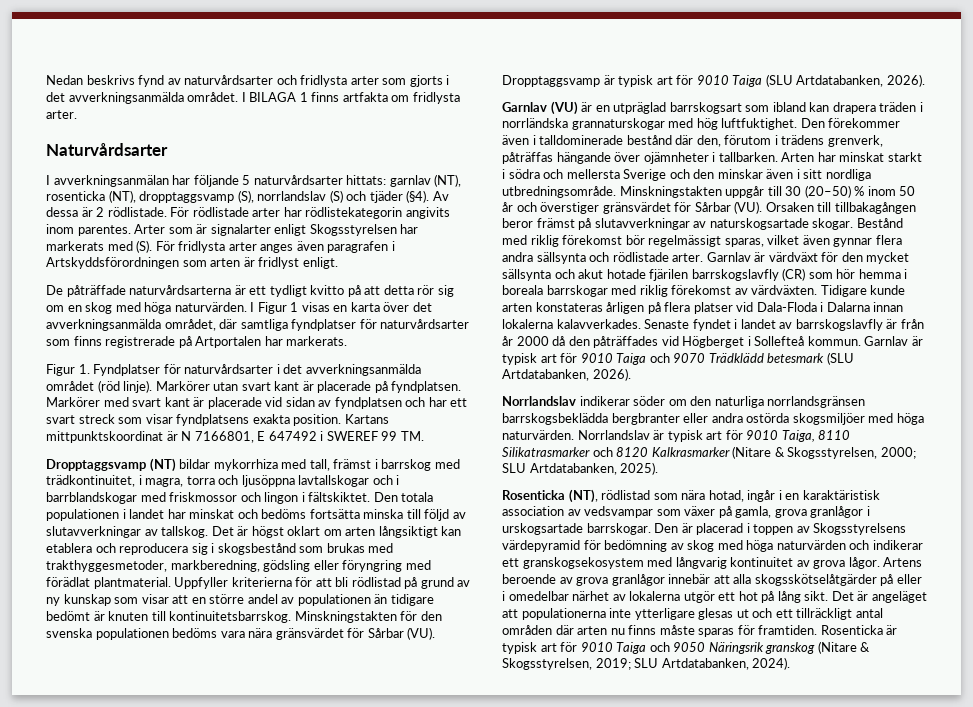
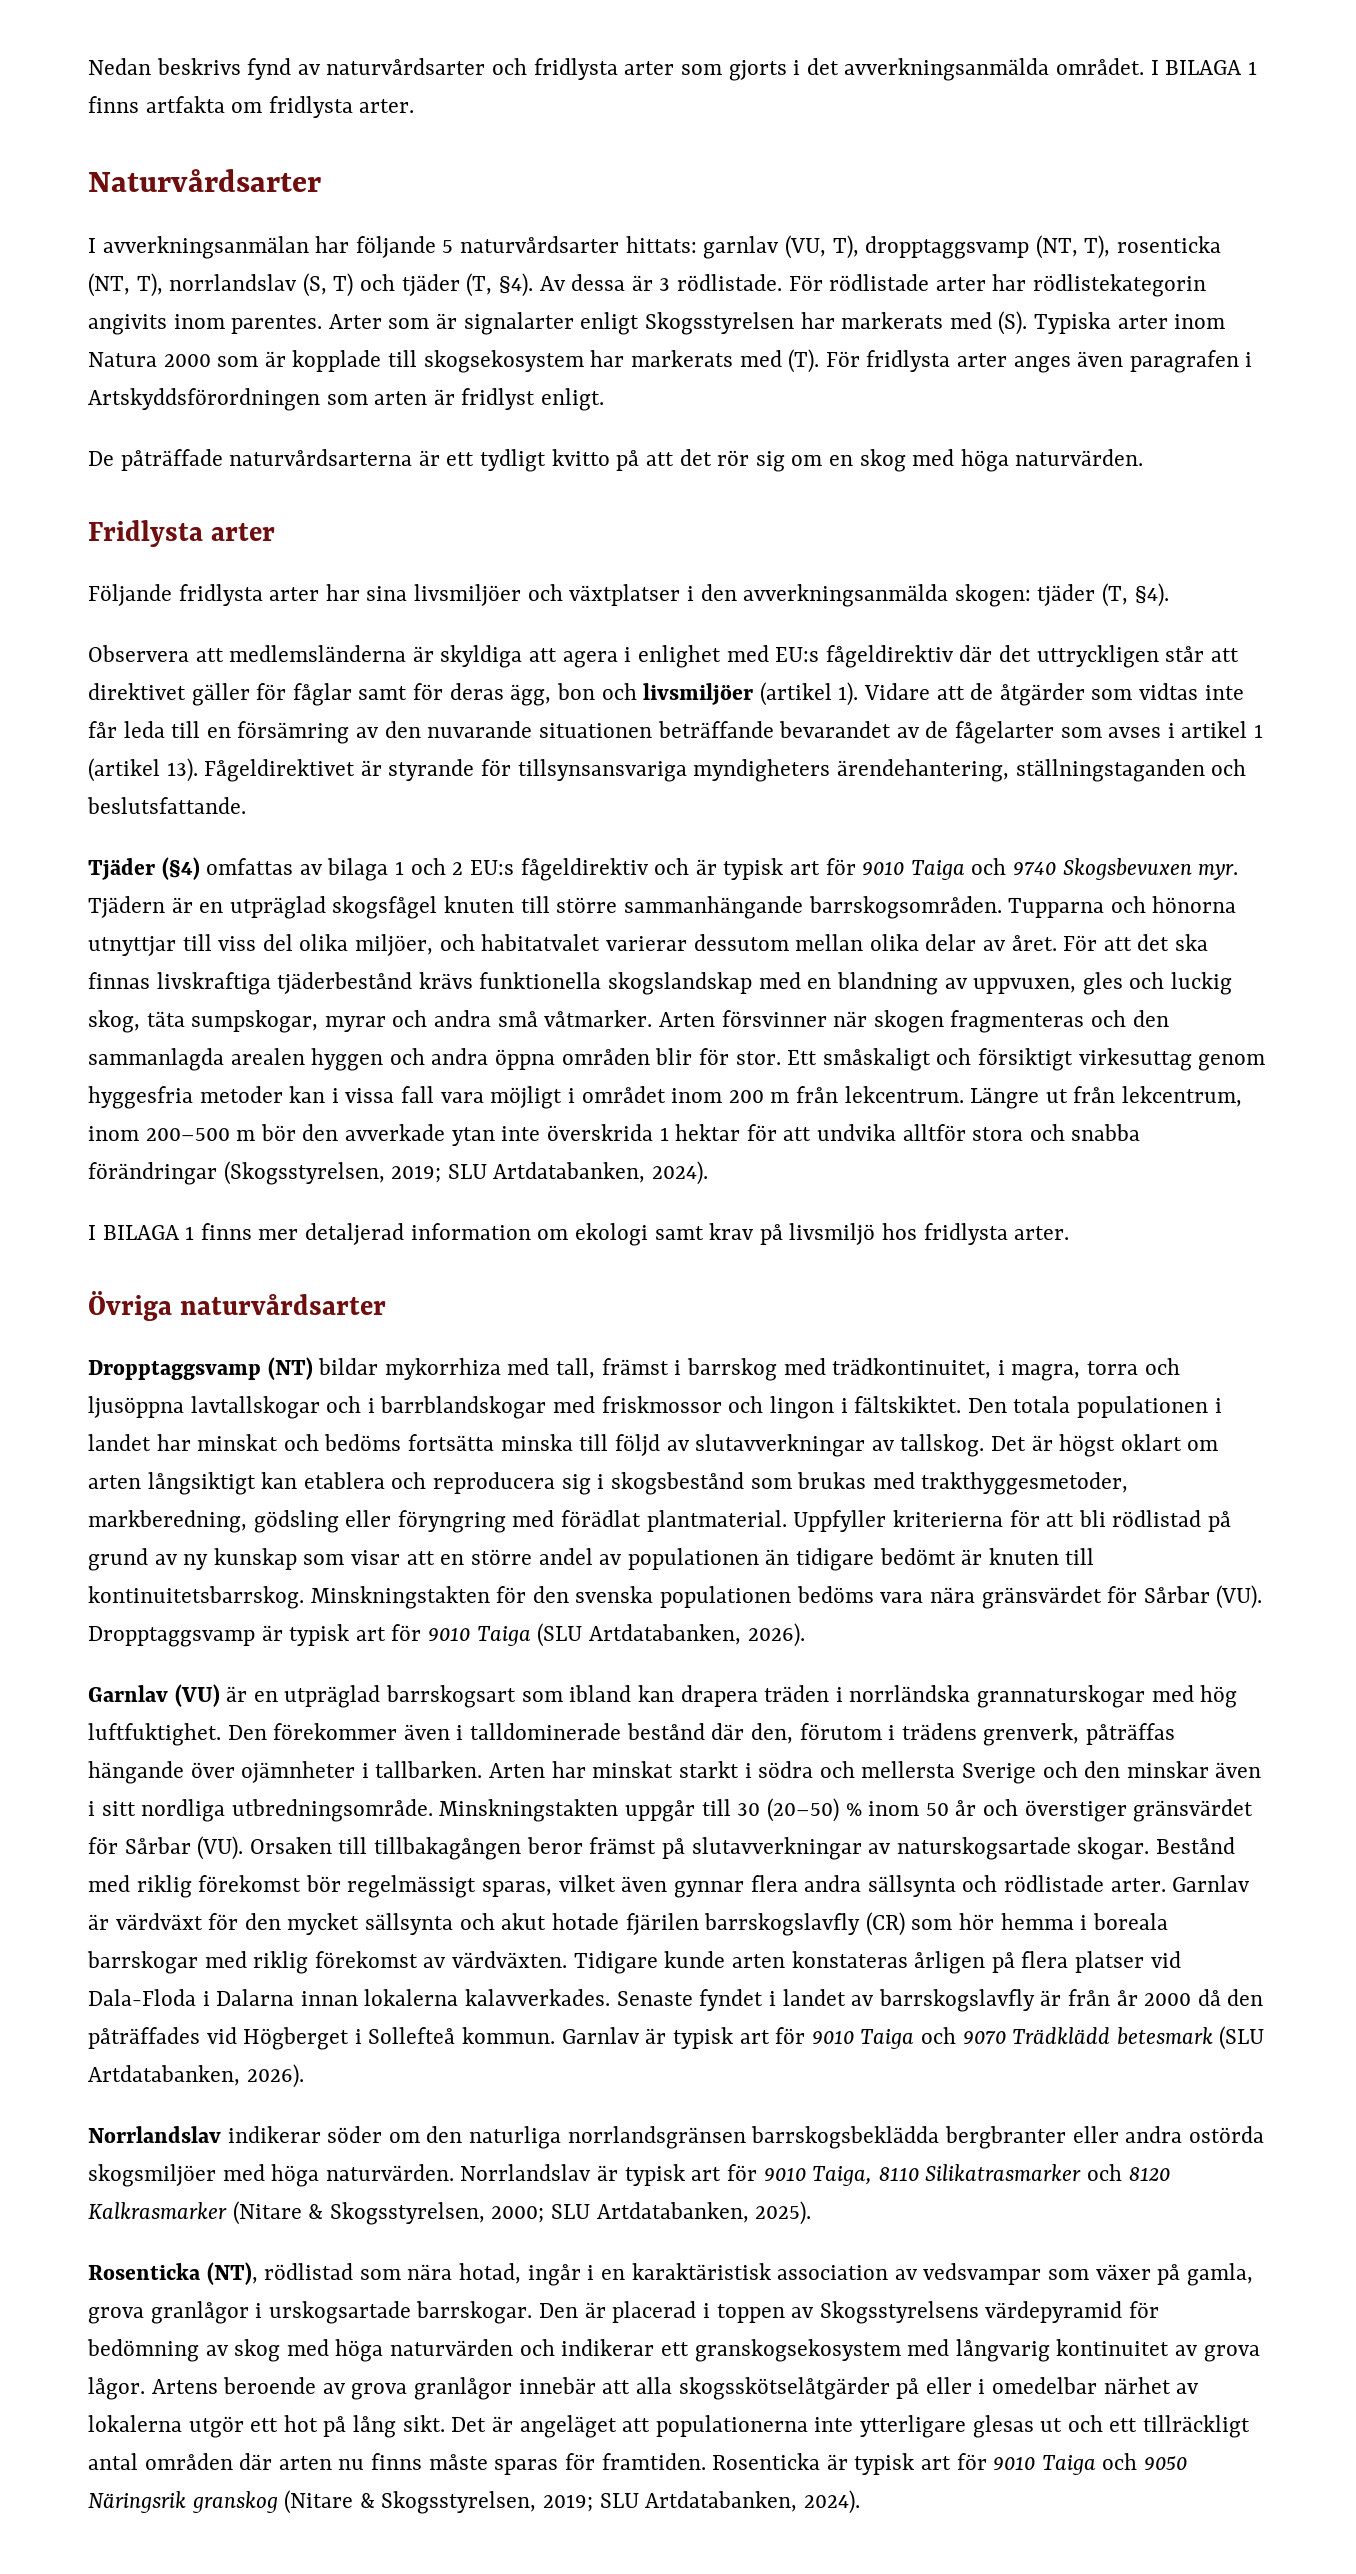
[434,174,462,187] [46,190,430,203] (NT), rosenticka (NT), dropptaggsvamp (S), norrlandslav (S) och tjäder (§4). -> [784,235,1221,259] [88,273,533,297] (VU, T), dropptaggsvamp (NT, T), rosenticka (NT, T), norrlandslav (S, T) och tjäder (T, §4).
[96,207,105,217] 2 -> [659,278,671,291] 3
(153, 246) none -> [1033,312,1226,334] [88,349,820,373] Typiska arter inom Natura 2000 som är kopplade till skogsekosystem har markerats med (T).
[383,285,414,295] detta -> [679,449,712,466] det
[250,302,432,314] [46,319,470,331] [46,336,348,348] [46,364,421,376] [46,380,462,393] [46,397,468,409] [46,414,389,426] [46,431,424,443] I Figur 1 visas en karta över det avverkningsanmälda området, där samtliga fyndplatser för naturvårdsarter som finns registrerade på Artportalen har markerats. // Figur 1. Fyndplatser för naturvårdsarter i det avverkningsanmälda området (röd linje). Markörer utan svart kant är placerade på fyndplatsen. Markörer med svart kant är placerade vid sidan av fyndplatsen och har ett svart streck som visar fyndplatsens exakta position. Kartans mittpunktskoordinat är N 7166801, E 647492 i SWEREF 99 TM. -> [88,520,276,547] [88,583,1169,607] [88,645,1239,668] [88,682,1244,706] [88,721,1264,744] [88,758,1247,782] [87,797,246,814] [88,857,1239,881] [88,896,1237,919] [88,934,1209,956] [88,972,1232,995] [88,1010,1169,1033] [88,1048,1266,1071] [88,1086,1243,1109] [88,1124,1141,1146] [88,1161,709,1185] [88,1223,1070,1246] [88,1291,387,1321] // Fridlysta arter // Följande fridlysta arter har sina livsmiljöer och växtplatser i den avverkningsanmälda skogen: tjäder (T, §4). // Observera att medlemsländerna är skyldiga att agera i enlighet med EU:s fågeldirektiv där det uttryckligen står att direktivet gäller för fåglar samt för deras ägg, bon och livsmiljöer (artikel 1). Vidare att de åtgärder som vidtas inte får leda till en försämring av den nuvarande situationen beträffande bevarandet av de fågelarter som avses i artikel 1 (artikel 13). Fågeldirektivet är styrande för tillsynsansvariga myndigheters ärendehantering, ställningstaganden och beslutsfattande. // Tjäder (§4) omfattas av bilaga 1 och 2 EU:s fågeldirektiv och är typisk art för 9010 Taiga och 9740 Skogsbevuxen myr. Tjädern är en utpräglad skogsfågel knuten till större sammanhängande barrskogsområden. Tupparna och hönorna utnyttjar till viss del olika miljöer, och habitatvalet varierar dessutom mellan olika delar av året. För att det ska finnas livskraftiga tjäderbestånd krävs funktionella skogslandskap med en blandning av uppvuxen, gles och luckig skog, täta sumpskogar, myrar och andra små våtmarker. Arten försvinner när skogen fragmenteras och den sammanlagda arealen hyggen och andra öppna områden blir för stor. Ett småskaligt och försiktigt virkesuttag genom hyggesfria metoder kan i vissa fall vara möjligt i området inom 200 m från lekcentrum. Längre ut från lekcentrum, inom 200–500 m bör den avverkade ytan inte överskrida 1 hektar för att undvika alltför stora och snabba förändringar (Skogsstyrelsen, 2019; SLU Artdatabanken, 2024). // I BILAGA 1 finns mer detaljerad information om ekologi samt krav på livsmiljö hos fridlysta arter. // Övriga naturvårdsarter

